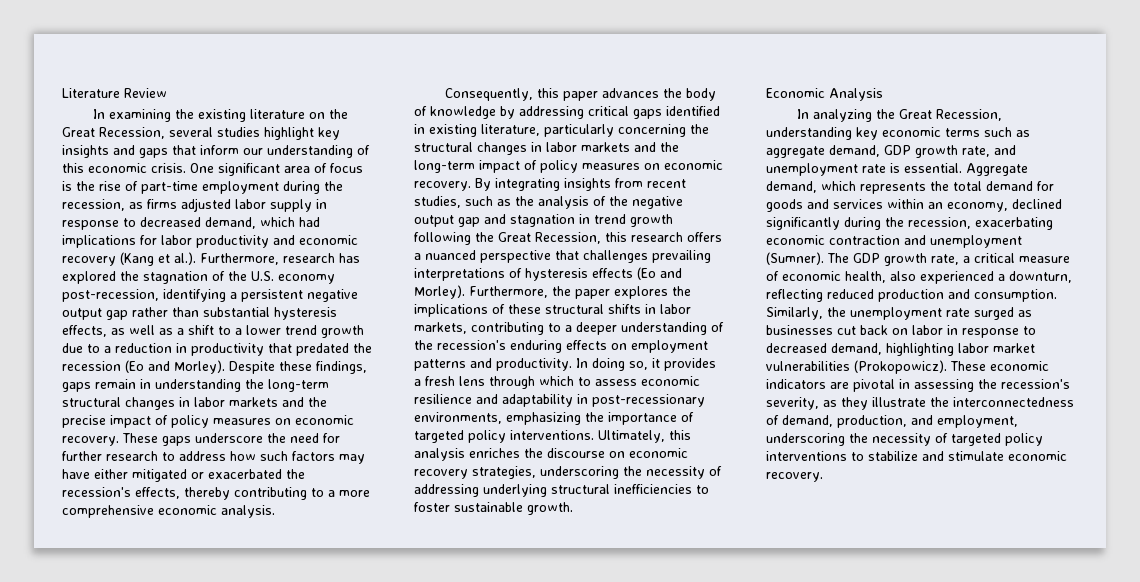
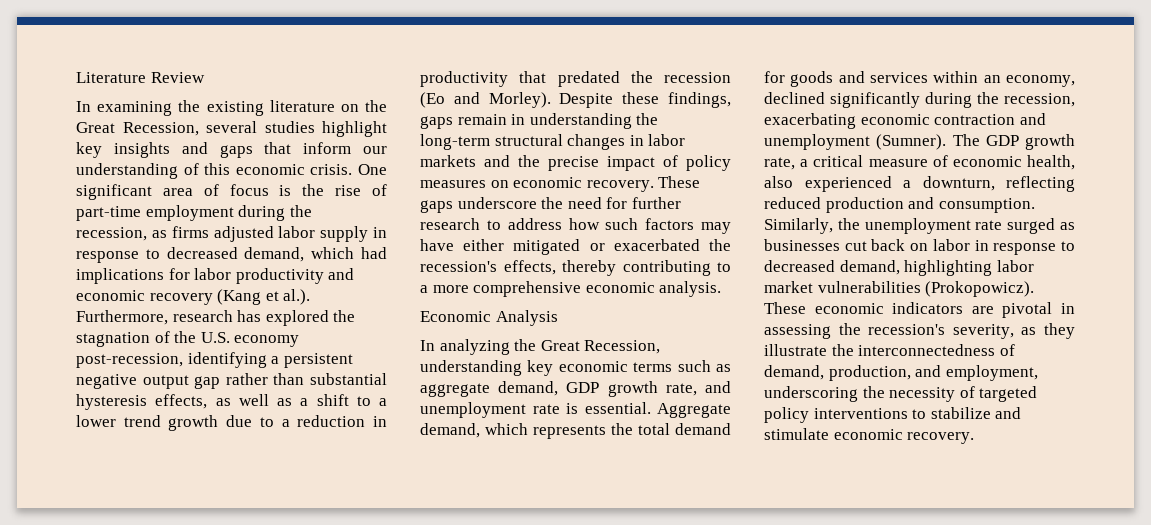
[444,88,716,101] [414,106,720,119] [414,124,709,137] [414,142,679,155] [414,160,723,173] [414,178,686,191] [414,196,683,209] [414,214,673,227] [414,232,722,245] [414,250,711,263] [414,267,682,281] [414,285,691,299] [414,304,691,317] [414,322,724,335] [414,340,708,353] [414,358,716,371] [414,376,700,389] [414,394,705,407] [414,412,694,425] [414,430,691,443] [414,448,688,461] [414,466,722,479] [414,484,709,497] [414,502,573,515] // Consequently, this paper advances the body of knowledge by addressing critical gaps identified in existing literature, particularly concerning the structural changes in labor markets and the long-term impact of policy measures on economic recovery. By integrating insights from recent studies, such as the analysis of the negative output gap and stagnation in trend growth following the Great Recession, this research offers a nuanced perspective that challenges prevailing interpretations of hysteresis effects (Eo and Morley). Furthermore, the paper explores the implications of these structural shifts in labor markets, contributing to a deeper understanding of the recession's enduring effects on employment patterns and productivity. In doing so, it provides a fresh lens through which to assess economic resilience and adaptability in post-recessionary environments, emphasizing the importance of targeted policy interventions. Ultimately, this analysis enriches the discourse on economic recovery strategies, underscoring the necessity of addressing underlying structural inefficiencies to foster sustainable growth. -> (722, 289) none

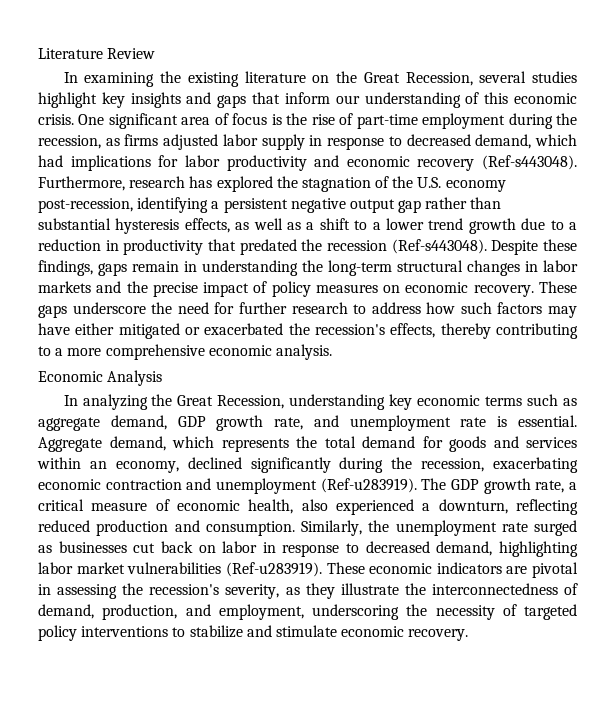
[217,289,311,305] (Kang et al.). -> [482,155,577,170] (Ref-s443048).
[420,92,551,108] (Eo and Morley). -> [391,239,487,254] (Ref-s443048).
[876,134,947,150] (Sumner). -> [320,478,417,493] (Ref-u283919).
[925,281,1035,297] (Prokopowicz). -> [225,562,322,577] (Ref-u283919).

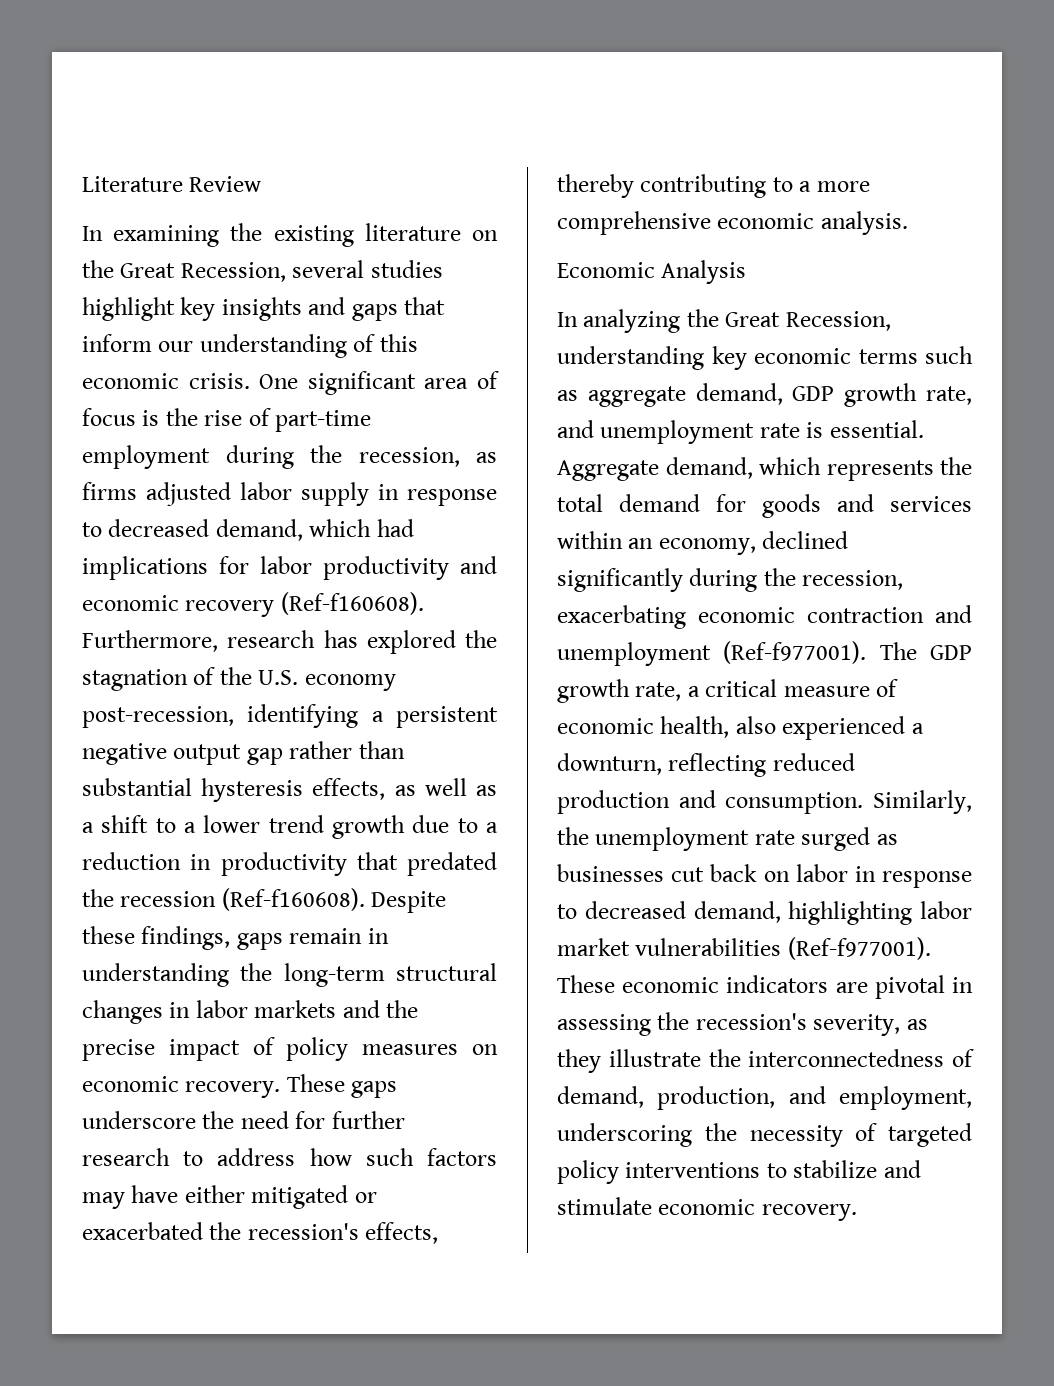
[482,155,577,170] (Ref-s443048). -> [280,592,424,615] (Ref-f160608).
[391,239,487,254] (Ref-s443048). -> [221,888,365,911] (Ref-f160608).
[320,478,417,493] (Ref-u283919). -> [723,641,867,664] (Ref-f977001).
[225,562,322,577] (Ref-u283919). -> [787,937,931,960] (Ref-f977001).

